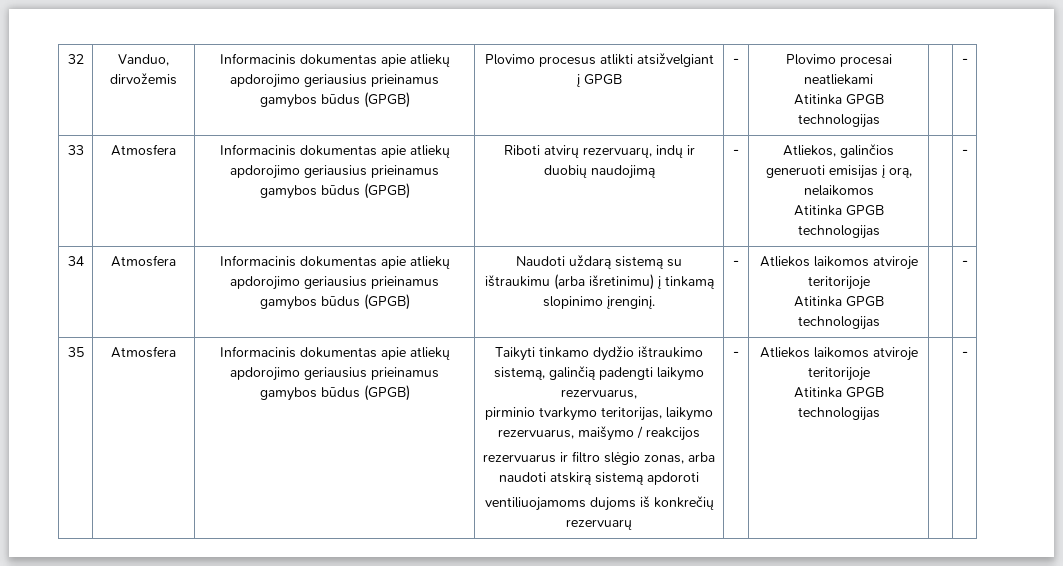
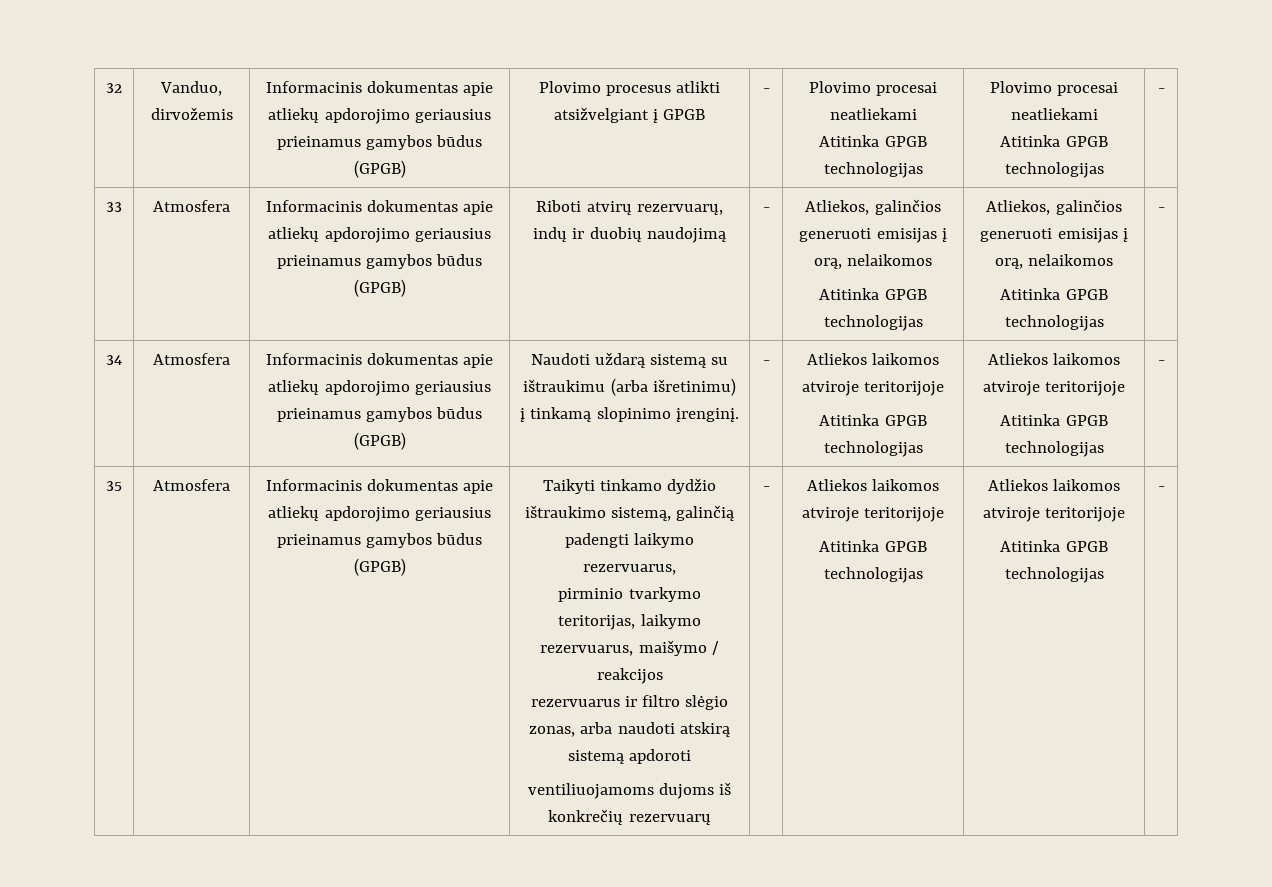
(880, 121) none -> [989,81,1119,96] [1010,108,1098,120] [1000,135,1108,147] [1004,162,1104,178] Plovimo procesai neatliekami // Atitinka GPGB technologijas
(880, 232) none -> [986,199,1122,215] [980,228,1128,243] [994,254,1114,269] [1000,288,1108,300] [1004,315,1104,331] Atliekos, galinčios generuoti emisijas į orą, nelaikomos // Atitinka GPGB technologijas
(880, 323) none -> [987,353,1121,365] [982,381,1126,396] [1000,414,1108,426] [1004,441,1104,457] Atliekos laikomos atviroje teritorijoje // Atitinka GPGB technologijas
(880, 414) none -> [987,479,1121,491] [982,507,1126,522] [1000,540,1108,552] [1004,567,1104,583] Atliekos laikomos atviroje teritorijoje // Atitinka GPGB technologijas

